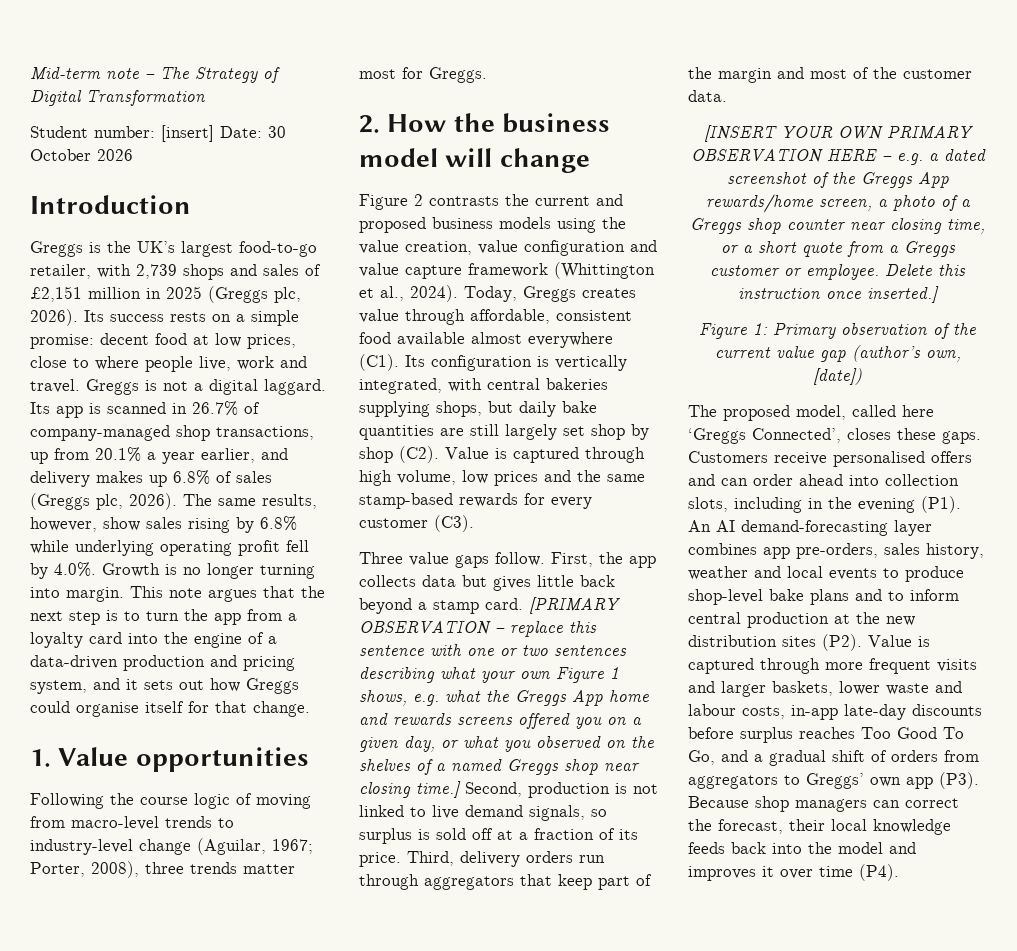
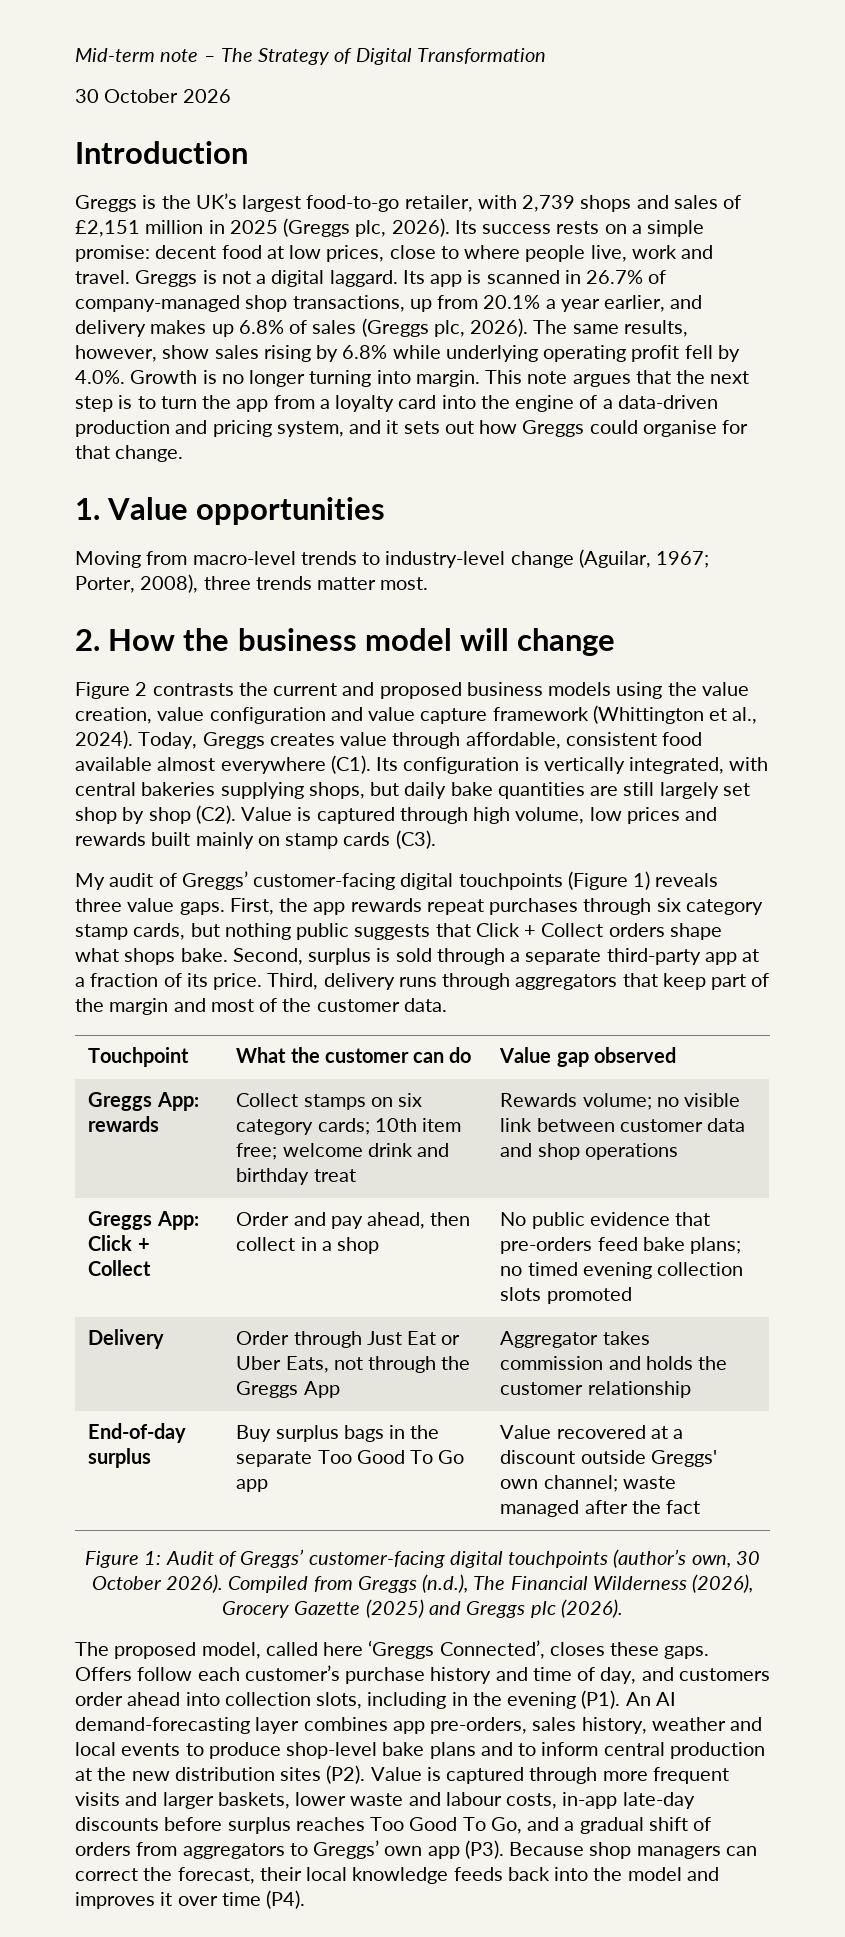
[30,125,262,142] Student number: [insert] Date: -> (546, 56) none
[145,701,184,713] itself -> (717, 428) none
[30,793,311,809] Following the course logic of moving -> [75,551,141,568] Moving
[359,67,487,83] most for Greggs. -> [380,577,429,590] most.
[577,470,645,482] [359,493,592,509] [359,515,474,532] [359,552,656,568] [359,575,615,591] [359,597,620,614] [359,621,597,637] [359,644,627,656] [359,667,619,683] [359,690,649,706] [359,713,642,729] [359,736,654,752] [359,759,640,775] [359,781,658,798] [359,805,607,821] [359,828,493,844] the same stamp-based rewards for every customer (C3). // Three value gaps follow. First, the app collects data but gives little back beyond a stamp card. [PRIMARY OBSERVATION – replace this sentence with one or two sentences describing what your own Figure 1 shows, e.g. what the Greggs App home and rewards screens offered you on a given day, or what you observed on the shelves of a named Greggs shop near closing time.] Second, production is not linked to live demand signals, so surplus is sold off -> [75,830,436,849] [75,871,719,890] [75,898,763,915] [75,923,722,940] [75,948,737,965] rewards built mainly on stamp cards (C3). // My audit of Greggs’ customer-facing digital touchpoints (Figure 1) reveals three value gaps. First, the app rewards repeat purchases through six category stamp cards, but nothing public suggests that Click + Collect orders shape what shops bake. Second, surplus is sold through a separate third-party app
[526,851,605,863] orders run -> [398,977,437,987] runs
[704,125,973,142] [690,149,986,165] [726,172,949,188] [705,194,971,213] [690,218,985,234] [720,241,956,257] [710,264,966,280] [738,286,939,303] [699,323,976,339] [714,345,961,362] [813,368,862,385] // [INSERT YOUR OWN PRIMARY OBSERVATION HERE – e.g. a dated screenshot of the Greggs App rewards/home screen, a photo of a Greggs shop counter near closing time, or a short quote from a Greggs customer or employee. Delete this instruction once inserted.] // Figure 1: Primary observation of the current value gap (author’s own, [date]) -> [88,1047,190,1067] [236,1047,472,1063] [499,1047,676,1067] [88,1092,199,1111] [88,1116,160,1132] [236,1093,423,1110] [236,1118,462,1135] [236,1143,450,1160] [236,1168,356,1185] [500,1093,741,1110] [500,1118,746,1132] [500,1143,678,1160] [88,1211,199,1230] [88,1235,150,1251] [88,1260,152,1276] [236,1212,471,1229] [236,1237,380,1254] [500,1212,711,1229] [500,1237,742,1254] [500,1262,744,1279] [500,1287,632,1304] [88,1329,165,1349] [236,1331,461,1348] [236,1356,471,1373] [236,1381,340,1398] [500,1331,650,1348] [500,1356,728,1370] [500,1381,691,1398] [88,1423,187,1443] [88,1448,152,1468] [236,1425,440,1442] [236,1450,465,1467] [236,1479,269,1492] [500,1425,684,1439] [500,1450,717,1467] [500,1475,676,1492] [500,1500,701,1517] [85,1549,760,1568] [91,1574,754,1593] [222,1599,623,1618] // Touchpoint | What the customer can do | Value gap observed // Greggs App: rewards | Collect stamps on six category cards; 10th item free; welcome drink and birthday treat | Rewards volume; no visible link between customer data and shop operations // Greggs App: Click + Collect | Order and pay ahead, then collect in a shop | No public evidence that pre-orders feed bake plans; no timed evening collection slots promoted // Delivery | Order through Just Eat or Uber Eats, not through the Greggs App | Aggregator takes commission and holds the customer relationship // End-of-day surplus | Buy surplus bags in the separate Too Good To Go app | Value recovered at a discount outside Greggs' own channel; waste managed after the fact // Figure 1: Audit of Greggs’ customer-facing digital touchpoints (author’s own, 30 October 2026). Compiled from Greggs (n.d.), The Financial Wilderness (2026), Grocery Gazette (2025) and Greggs plc (2026).
[688,451,972,467] [688,474,748,486] Customers receive personalised offers and can -> [75,1665,770,1684] Offers follow each customer’s purchase history and time of day, and customers

